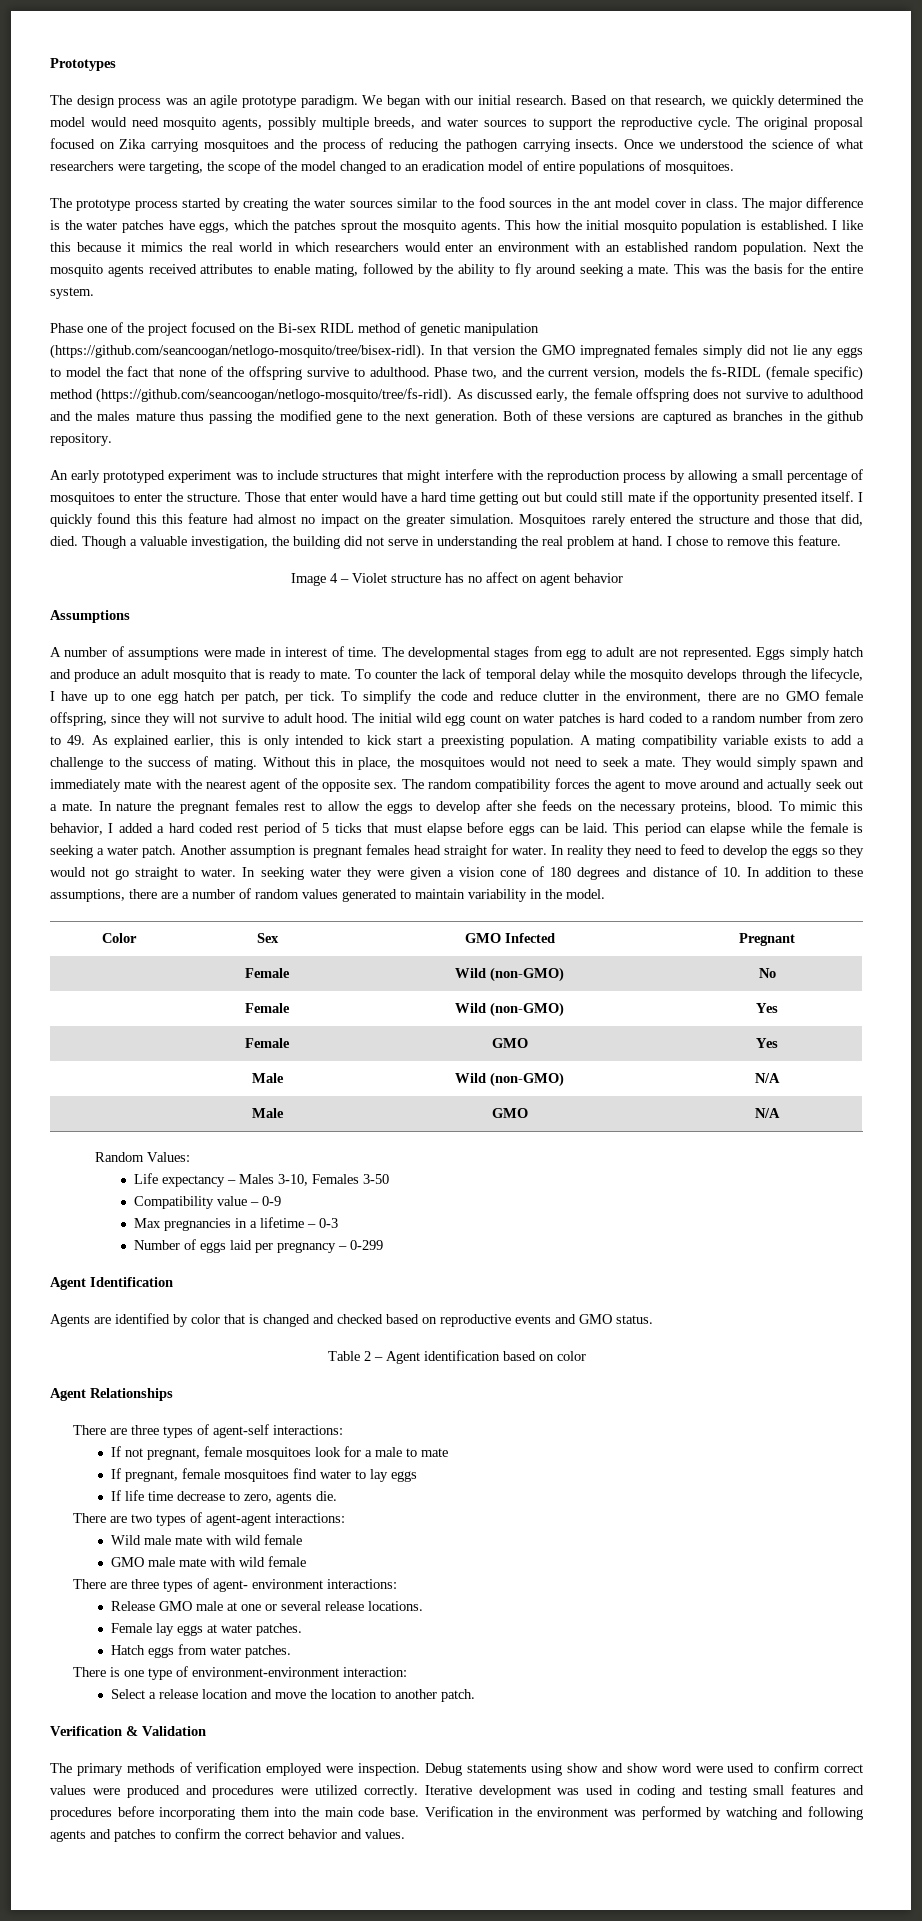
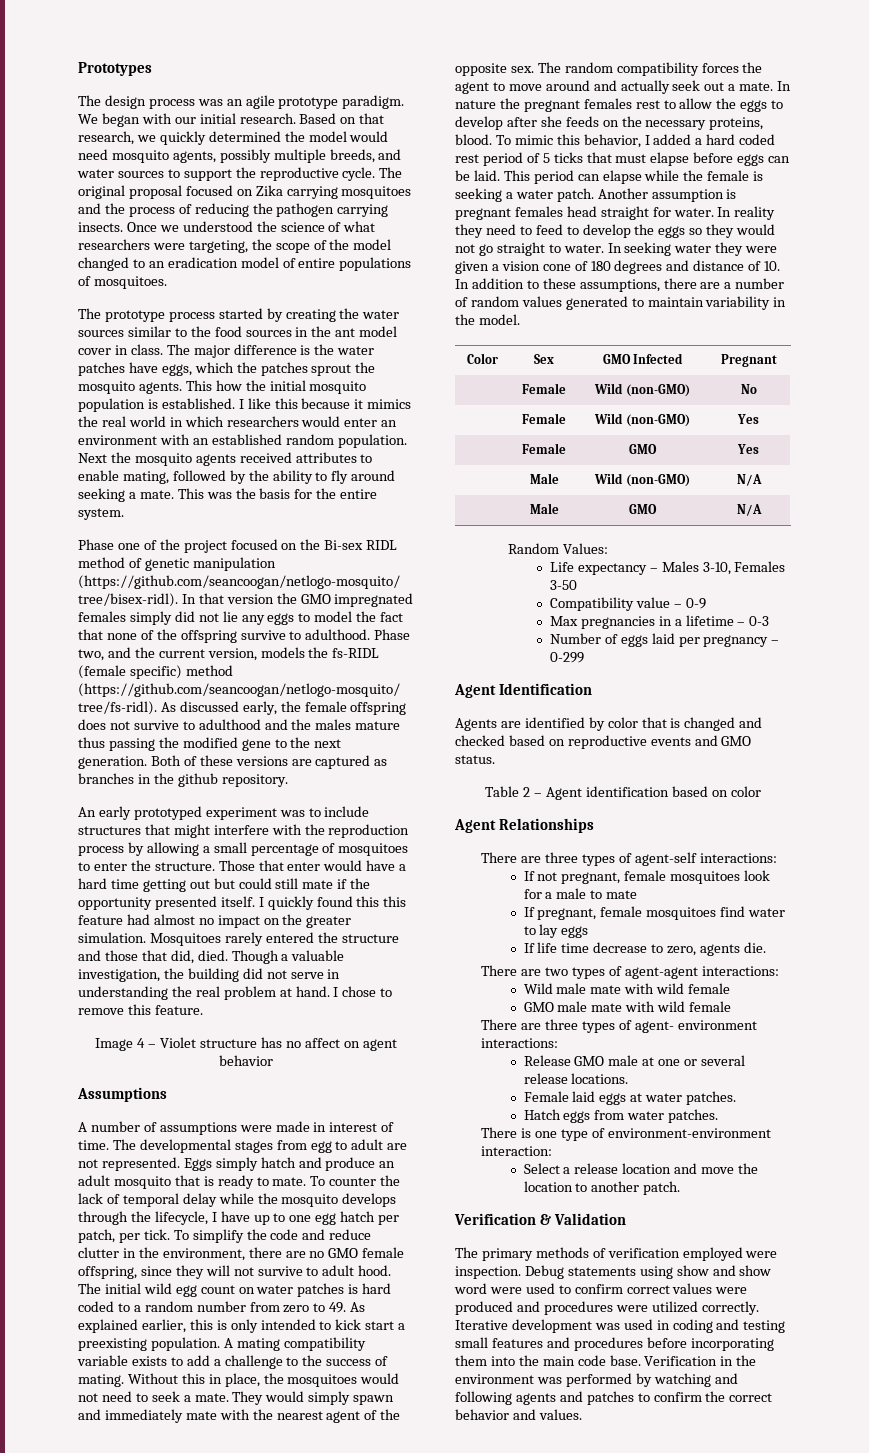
[156,1623,175,1636] lay -> [572,1091,596,1102] laid

